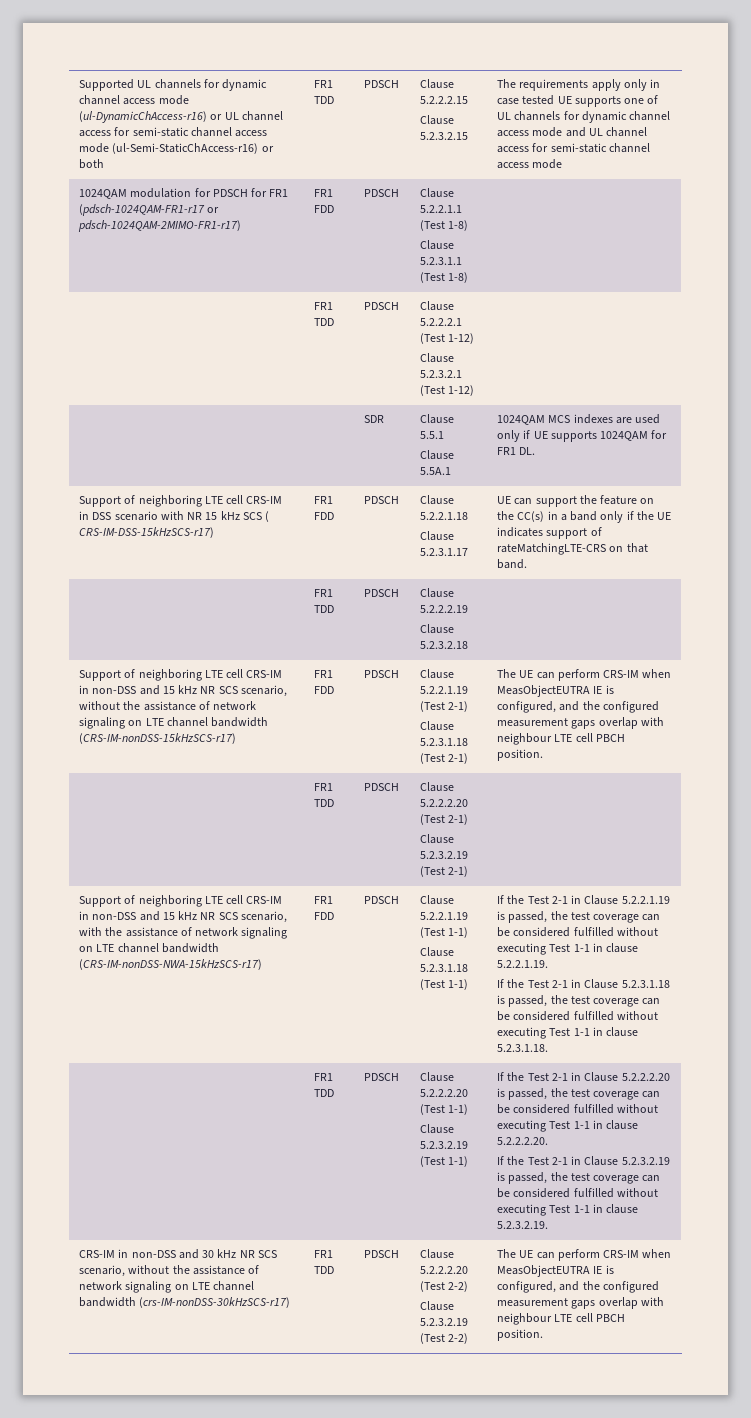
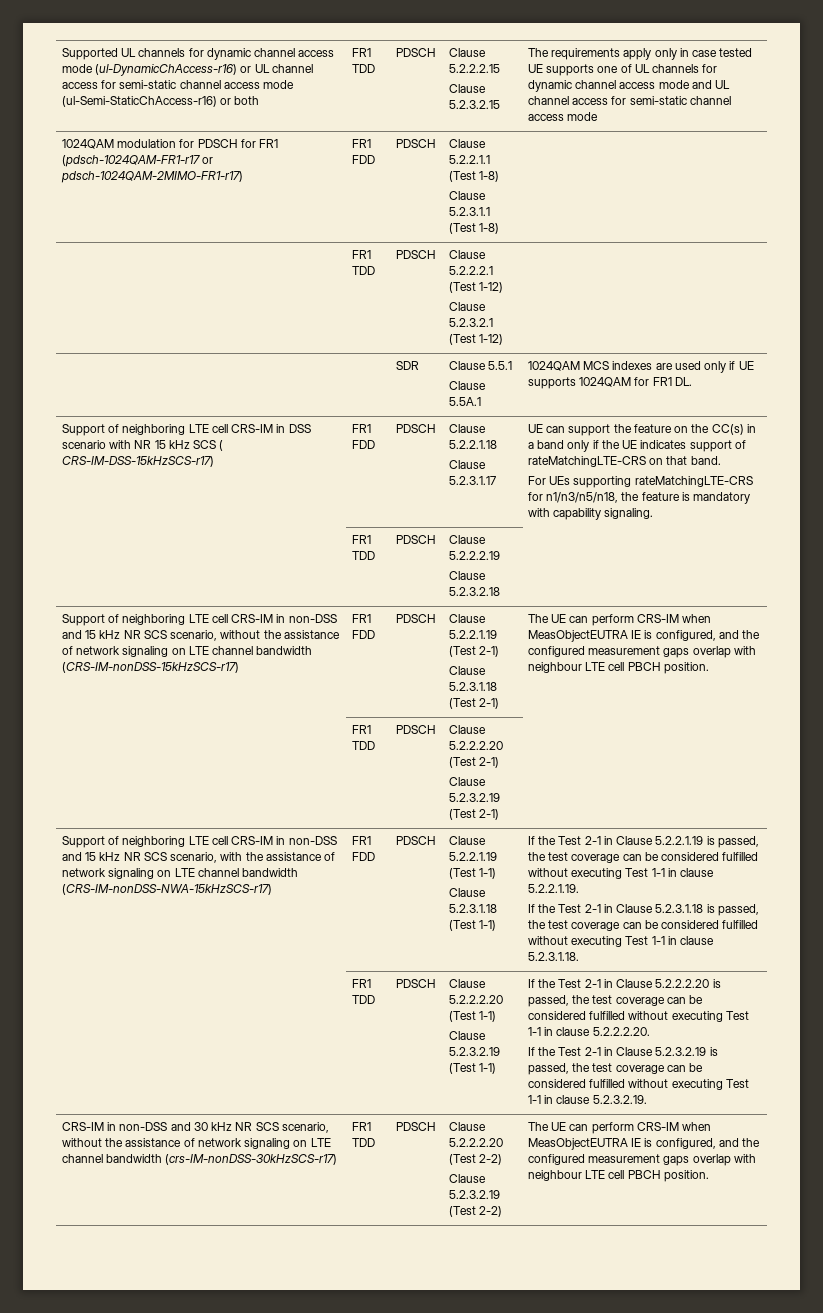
(528, 564) none -> [527,476,753,488] [527,492,751,504] [527,508,654,520] // For UEs supporting rateMatchingLTE-CRS for n1/n3/n5/n18, the feature is mandatory with capability signaling.

